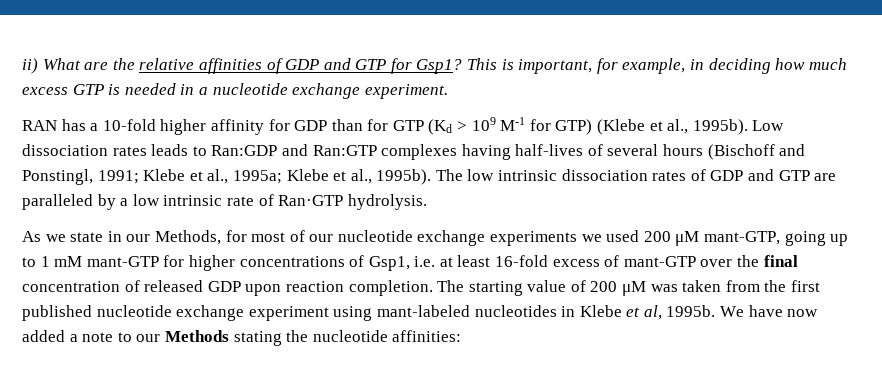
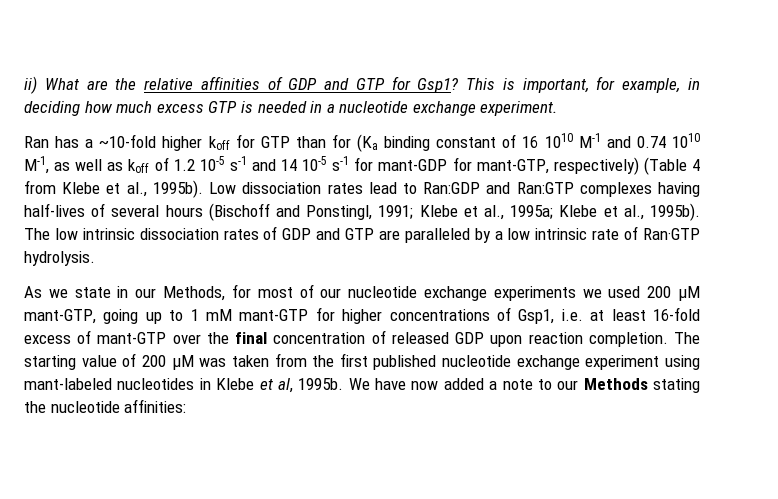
[22,120,57,131] RAN -> [24,136,49,148] Ran
[102,117,646,135] 10-fold higher affinity for GDP than for GTP (Kd > 109 M-1 for GTP) (Klebe -> [99,133,700,152] [24,156,700,175] [24,180,101,194] ~10-fold higher koff for GTP than for (Ka binding constant of 16 1010 M-1 and 0.74 1010 M-1, as well as koff of 1.2 10-5 s-1 and 14 10-5 s-1 for mant-GDP for mant-GTP, respectively) (Table 4 from Klebe
[151,144,189,156] leads -> [368,182,397,194] lead

